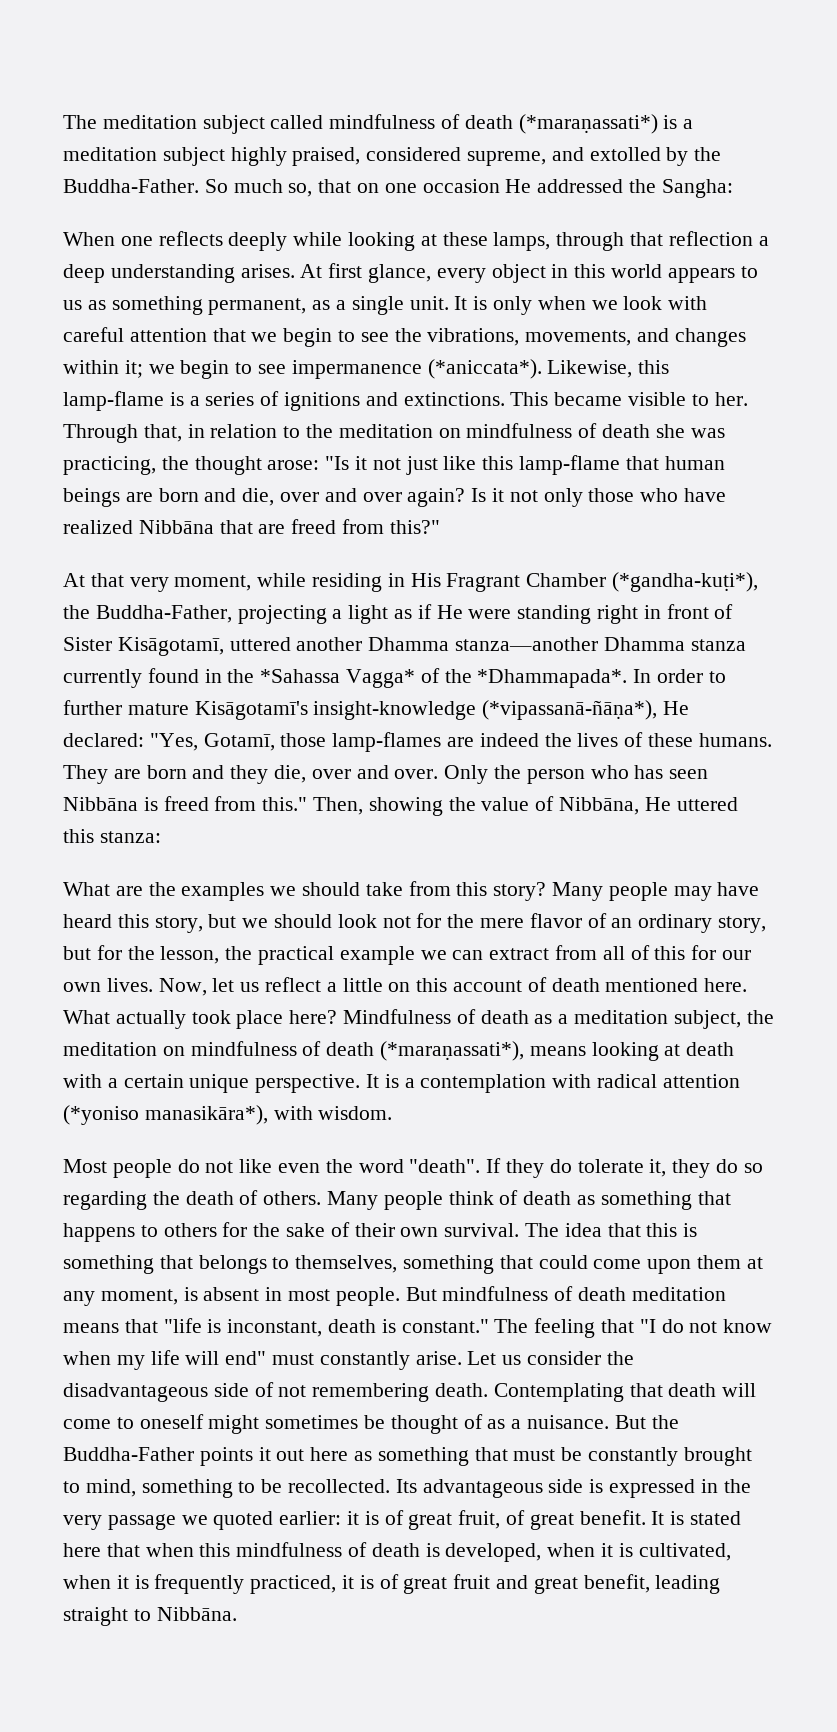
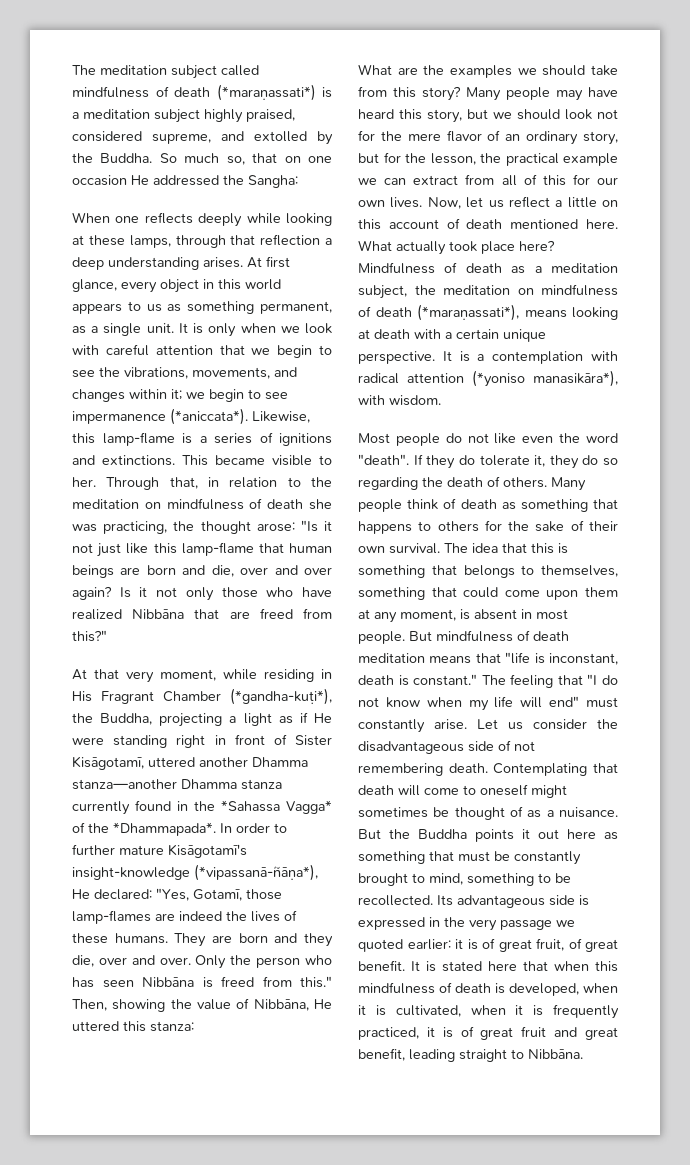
[63,179,199,193] Buddha-Father. -> [100,153,153,163] Buddha.
[95,605,232,623] Buddha-Father, -> [100,713,153,725] Buddha,
[63,1447,194,1461] Buddha-Father -> [418,829,467,839] Buddha

